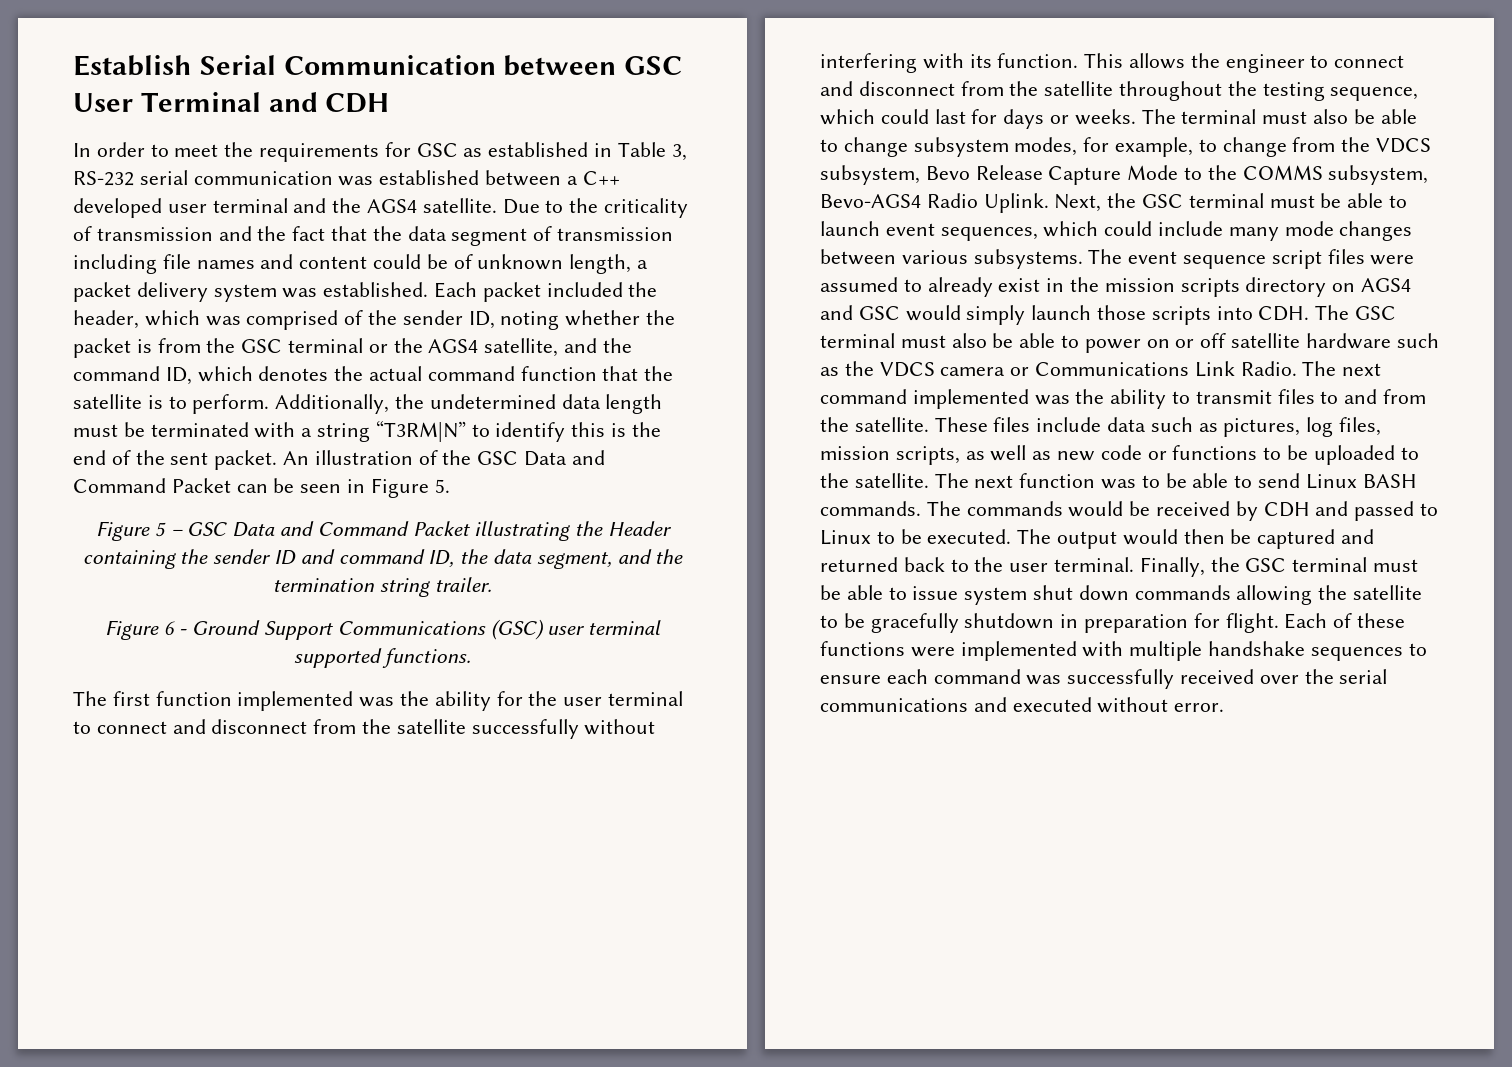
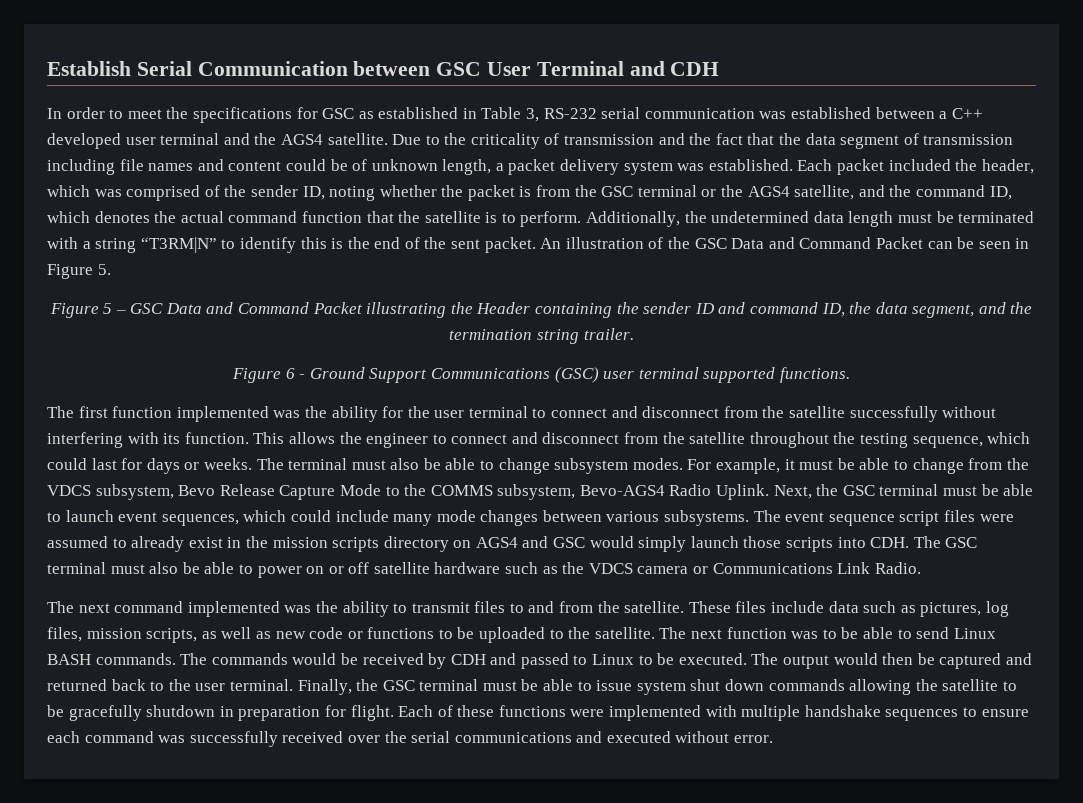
[259,143,380,162] requirements -> [192,107,292,123] specifications
[1014,137,1194,157] modes, for example, -> [632,458,890,474] modes. For example, it must be able
(1297, 368) none -> (921, 568) //

